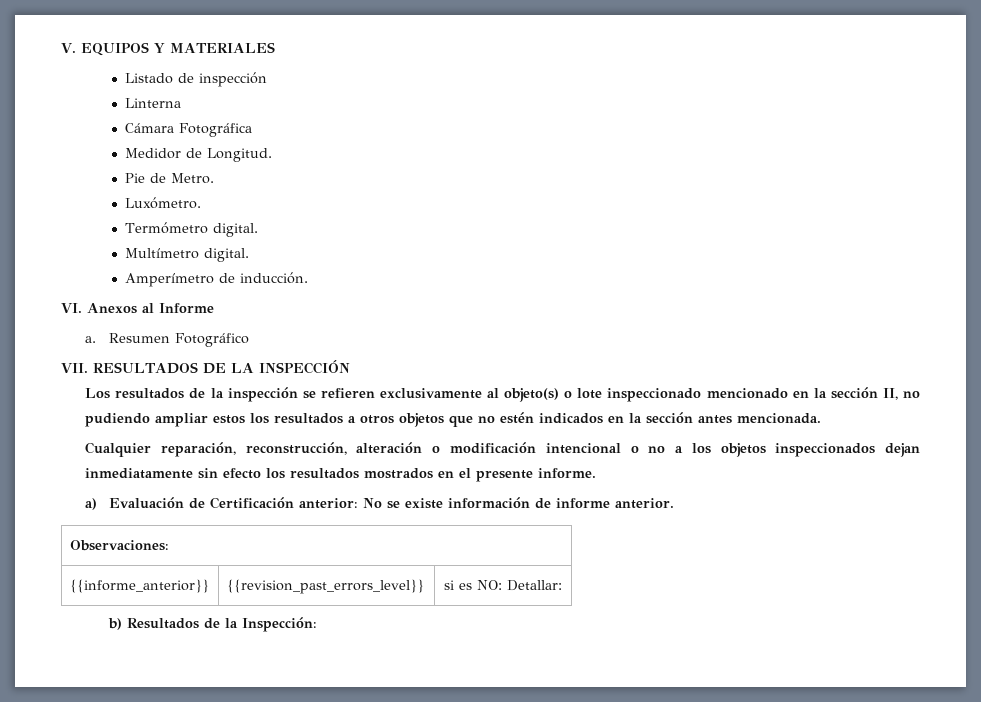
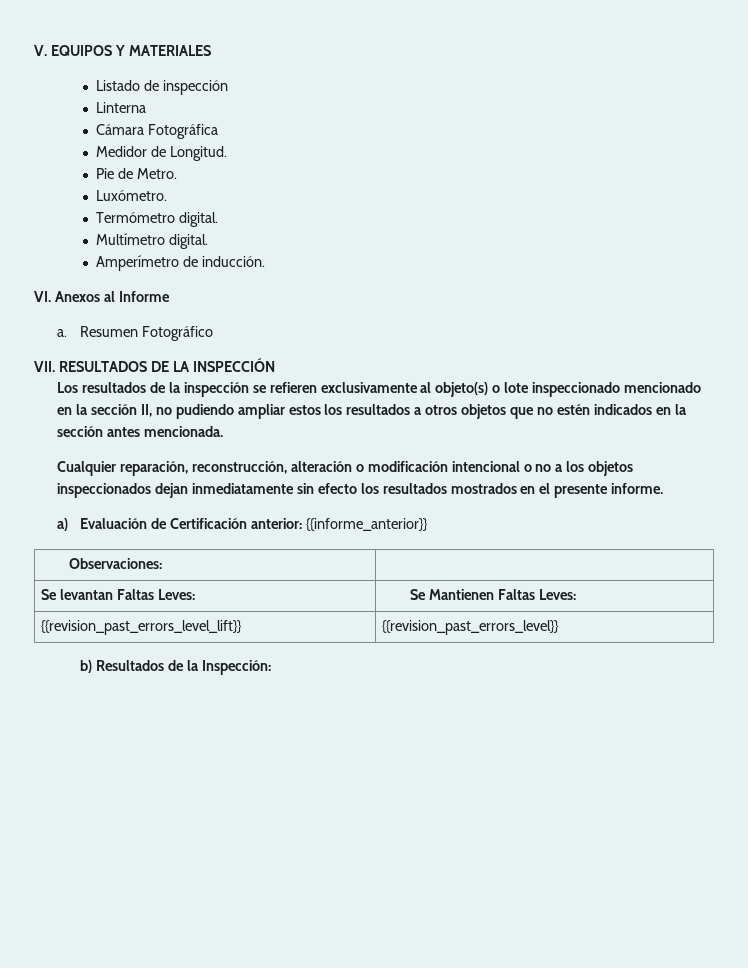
[363,497,675,509] [69,540,169,551] [69,579,209,593] [226,579,424,594] [444,580,562,591] No se existe información de informe anterior. // Observaciones: // {{informe_anterior}} | {{revision_past_errors_level}} | si es NO: Detallar: -> [305,518,428,531] [68,558,162,569] [41,589,195,600] [409,589,576,600] [41,620,243,635] [382,620,560,635] {{informe_anterior}} // Observaciones: | // Se levantan Faltas Leves: | Se Mantienen Faltas Leves: // {{revision_past_errors_level_lift}} | {{revision_past_errors_level}}

